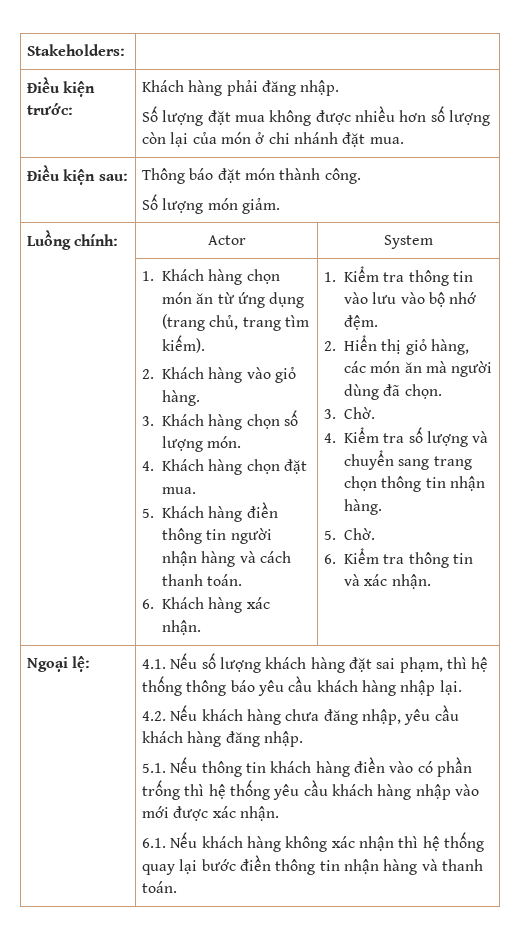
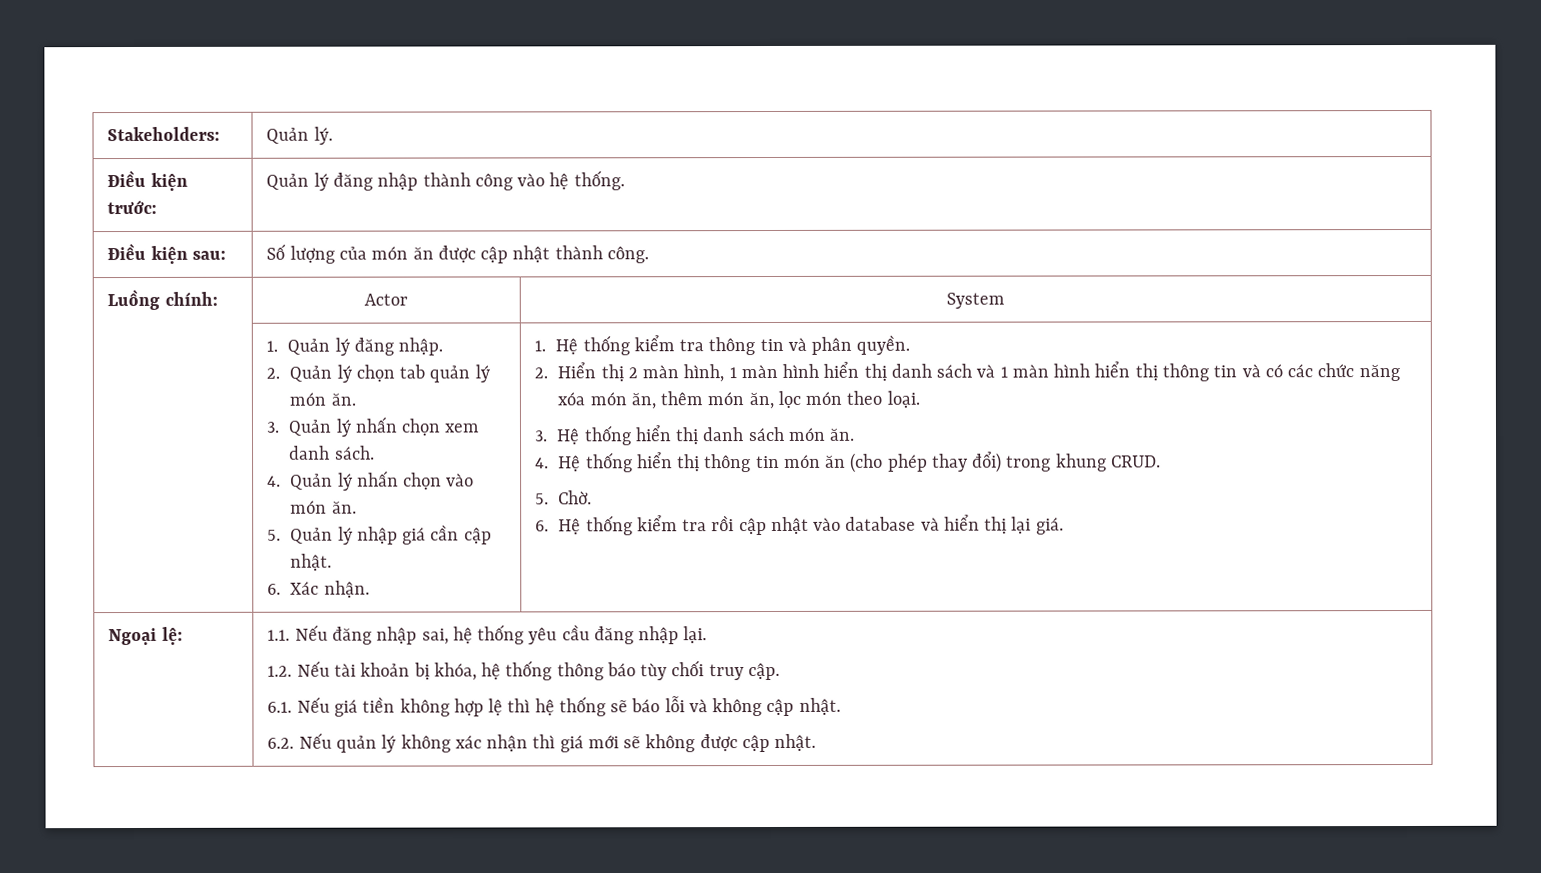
(126, 50) none -> [266,126,333,145] Quản lý.
[142,80,340,96] [142,106,490,126] [142,132,404,147] [27,165,128,185] [142,168,361,184] [142,194,281,214] Khách hàng phải đăng nhập. // Số lượng đặt mua không được nhiều hơn số lượng còn lại của món ở chi nhánh đặt mua. // Điều kiện sau: | Thông báo đặt món thành công. // Số lượng món giảm. -> [266,170,625,191] [107,243,227,264] [266,243,649,264] Quản lý đăng nhập thành công vào hệ thống. // Điều kiện sau: | Số lượng của món ăn được cập nhật thành công.
[162,269,280,285] [162,292,305,308] [162,314,310,331] [162,335,206,353] [142,367,297,383] [162,390,201,406] [142,410,299,430] [162,436,242,452] [142,459,308,475] [162,487,197,494] [142,502,278,522] [162,528,272,544] [162,551,292,567] [162,574,243,586] [142,597,270,613] [162,620,202,635] [324,266,474,286] [344,292,477,307] [344,315,379,330] [324,335,470,355] [344,361,493,377] [344,384,442,400] [324,407,376,419] [324,427,489,447] [344,450,472,470] [344,476,486,492] [344,499,383,515] [324,528,376,540] [324,548,474,568] [344,574,431,589] [27,656,91,672] [142,653,489,673] [142,676,462,696] [142,705,459,725] [142,731,304,747] [142,757,472,777] [142,780,479,800] [142,806,280,821] [142,832,484,852] [142,855,483,875] [142,881,178,893] Khách hàng chọn món ăn từ ứng dụng (trang chủ, trang tìm kiếm). // 2. Khách hàng vào giỏ hàng. // 3. Khách hàng chọn số lượng món. // 4. Khách hàng chọn đặt mua. // 5. Khách hàng điền thông tin người nhận hàng và cách thanh toán. // 6. Khách hàng xác nhận. | 1. Kiểm tra thông tin vào lưu vào bộ nhớ đệm. // 2. Hiển thị giỏ hàng, các món ăn mà người dùng đã chọn. // 3. Chờ. // 4. Kiểm tra số lượng và chuyển sang trang chọn thông tin nhận hàng. // 5. Chờ. // 6. Kiểm tra thông tin và xác nhận. // Ngoại lệ: | 4.1. Nếu số lượng khách hàng đặt sai phạm, thì hệ thống thông báo yêu cầu khách hàng nhập lại. // 4.2. Nếu khách hàng chưa đăng nhập, yêu cầu khách hàng đăng nhập. // 5.1. Nếu thông tin khách hàng điền vào có phần trống thì hệ thống yêu cầu khách hàng nhập vào mới được xác nhận. // 6.1. Nếu khách hàng không xác nhận thì hệ thống quay lại bước điền thông tin nhận hàng và thanh toán. -> [287,337,444,356] [266,364,490,383] [289,392,356,406] [266,416,480,437] [289,445,375,460] [267,470,475,491] [290,500,357,514] [267,524,492,545] [290,553,333,571] [267,580,370,598] [534,334,911,356] [534,361,1400,383] [557,390,920,410] [534,425,856,446] [535,451,1161,473] [535,490,593,505] [535,514,1064,536] [108,626,183,646] [267,624,708,645] [267,660,780,681] [267,696,841,717] [267,732,817,753] Quản lý đăng nhập. // 2. Quản lý chọn tab quản lý món ăn. // 3. Quản lý nhấn chọn xem danh sách. // 4. Quản lý nhấn chọn vào món ăn. // 5. Quản lý nhập giá cần cập nhật. // 6. Xác nhận. | 1. Hệ thống kiểm tra thông tin và phân quyền. // 2. Hiển thị 2 màn hình, 1 màn hình hiển thị danh sách và 1 màn hình hiển thị thông tin và có các chức năng xóa món ăn, thêm món ăn, lọc món theo loại. // 3. Hệ thống hiển thị danh sách món ăn. // 4. Hệ thống hiển thị thông tin món ăn (cho phép thay đổi) trong khung CRUD. // 5. Chờ. // 6. Hệ thống kiểm tra rồi cập nhật vào database và hiển thị lại giá. // Ngoại lệ: | 1.1. Nếu đăng nhập sai, hệ thống yêu cầu đăng nhập lại. // 1.2. Nếu tài khoản bị khóa, hệ thống thông báo tùy chối truy cập. // 6.1. Nếu giá tiền không hợp lệ thì hệ thống sẽ báo lỗi và không cập nhật. // 6.2. Nếu quản lý không xác nhận thì giá mới sẽ không được cập nhật.

